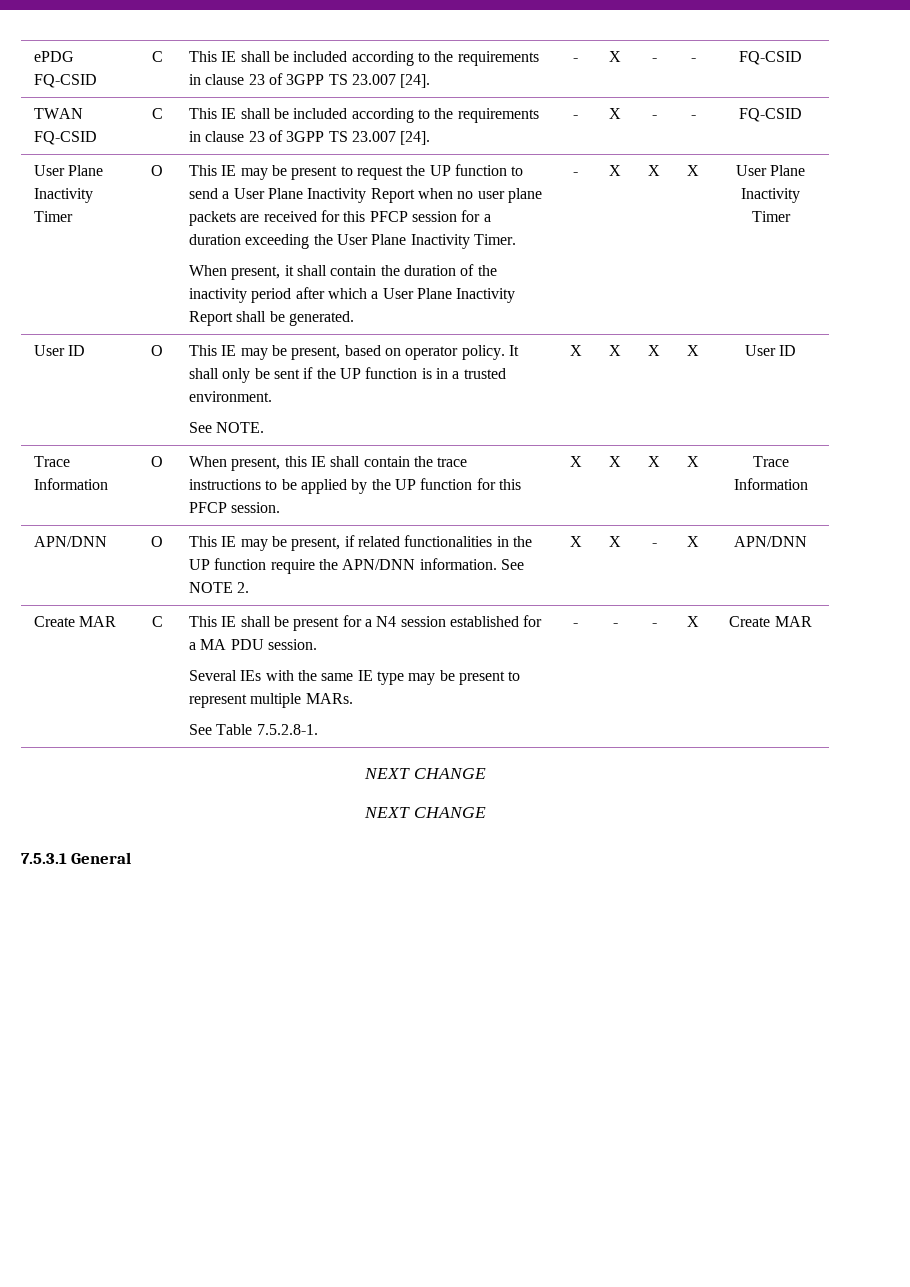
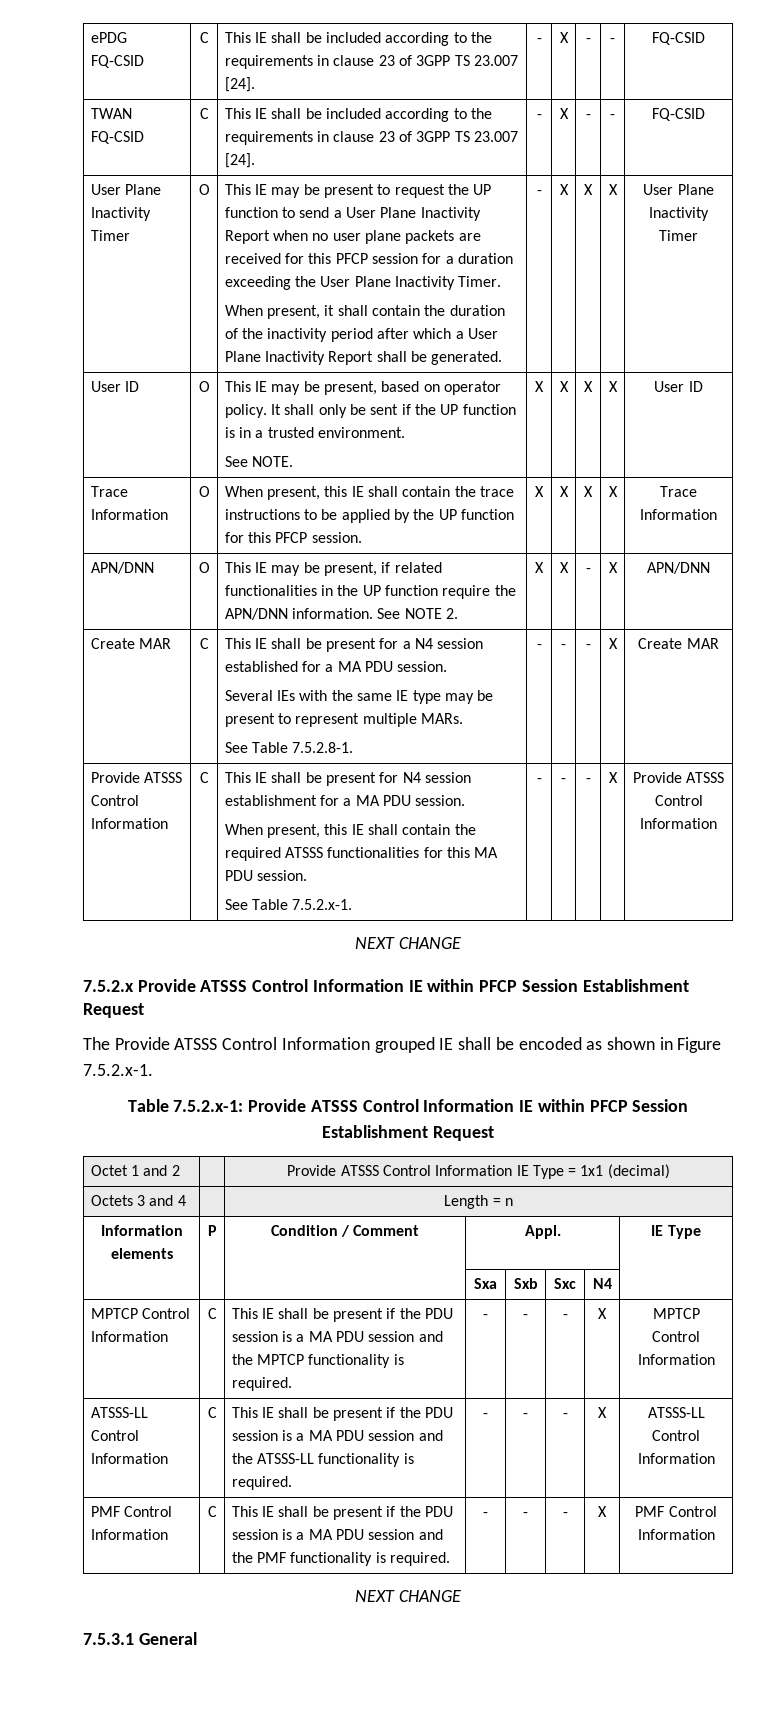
[364,768,486,779] // NEXT CHANGE -> [90,772,183,783] [90,795,139,806] [90,818,168,829] [199,772,209,783] [224,772,472,786] [224,795,466,806] [224,824,476,838] [224,847,499,861] [224,870,308,881] [224,899,353,910] [536,778,542,783] [561,778,566,783] [585,778,591,783] [608,772,618,783] [632,772,725,783] [654,795,703,806] [640,818,717,829] [355,937,461,949] [83,979,689,992] [83,1003,144,1018] [83,1037,722,1053] [83,1064,153,1076] [127,1099,689,1112] [322,1125,494,1141] [90,1165,180,1176] [287,1164,670,1179] [90,1195,186,1206] [444,1195,513,1209] [100,1225,183,1236] [110,1248,173,1259] [207,1225,217,1236] [270,1225,420,1237] [524,1225,561,1239] [651,1225,701,1239] [474,1278,497,1289] [513,1278,538,1289] [554,1278,576,1289] [592,1278,612,1289] [90,1308,191,1319] [90,1331,168,1342] [207,1308,217,1319] [231,1308,454,1322] [231,1331,443,1342] [231,1354,404,1368] [231,1377,292,1391] [483,1314,488,1319] [523,1314,528,1319] [562,1314,568,1319] [598,1308,607,1319] [652,1308,700,1319] [652,1331,700,1342] [637,1354,715,1365] [90,1407,148,1418] [90,1430,139,1441] [90,1453,168,1464] [207,1407,217,1418] [231,1407,454,1421] [231,1430,443,1441] [231,1453,414,1467] [231,1476,292,1490] [483,1413,488,1418] [523,1413,528,1418] [562,1413,568,1418] [598,1407,607,1418] [647,1407,705,1418] [652,1430,700,1441] [637,1453,715,1464] [90,1506,173,1517] [90,1529,168,1540] [207,1506,217,1517] [231,1506,454,1520] [231,1529,443,1540] [231,1552,451,1566] [483,1512,488,1517] [523,1512,528,1517] [562,1512,568,1517] [598,1506,607,1517] [635,1506,717,1517] [637,1529,715,1540] // Provide ATSSS Control Information | C | This IE shall be present for N4 session establishment for a MA PDU session. // When present, this IE shall contain the required ATSSS functionalities for this MA PDU session. // See Table 7.5.2.x-1. | - | - | - | X | Provide ATSSS Control Information // NEXT CHANGE // 7.5.2.x Provide ATSSS Control Information IE within PFCP Session Establishment Request // The Provide ATSSS Control Information grouped IE shall be encoded as shown in Figure 7.5.2.x-1. // Table 7.5.2.x-1: Provide ATSSS Control Information IE within PFCP Session Establishment Request // Octet 1 and 2 | | Provide ATSSS Control Information IE Type = 1x1 (decimal) // Octets 3 and 4 | | Length = n // Information elements | P | Condition / Comment | Appl. | IE Type // | | | Sxa | Sxb | Sxc | N4 | // MPTCP Control Information | C | This IE shall be present if the PDU session is a MA PDU session and the MPTCP functionality is required. | - | - | - | X | MPTCP Control Information // ATSSS-LL Control Information | C | This IE shall be present if the PDU session is a MA PDU session and the ATSSS-LL functionality is required. | - | - | - | X | ATSSS-LL Control Information // PMF Control Information | C | This IE shall be present if the PDU session is a MA PDU session and the PMF functionality is required. | - | - | - | X | PMF Control Information

